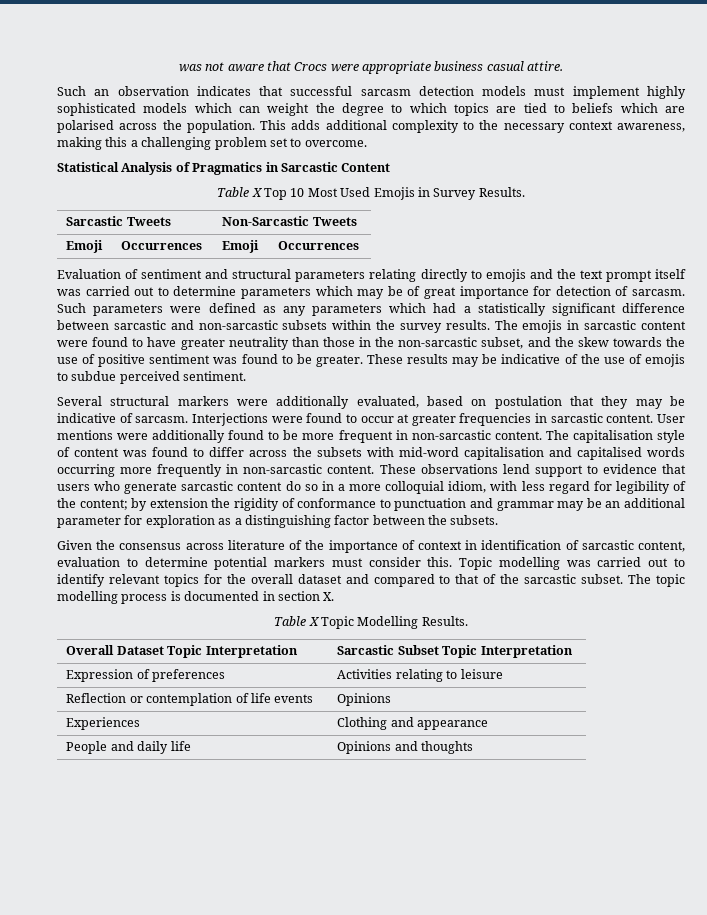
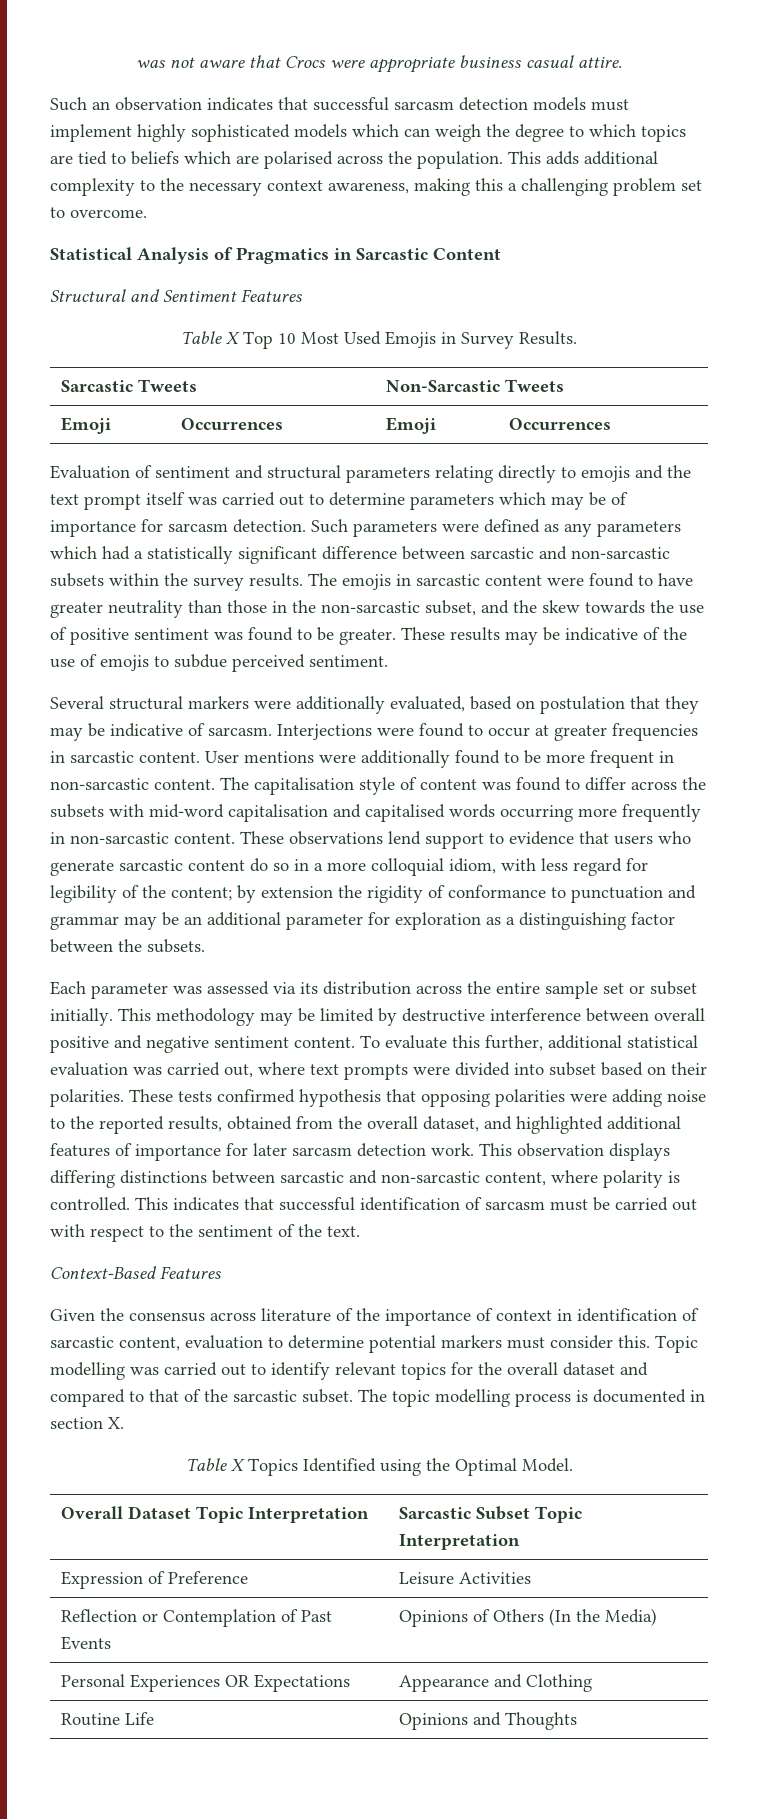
[267,103,310,116] weight -> [435,124,481,142] weigh
(391, 167) none -> [50,289,302,302] // Structural and Sentiment Features
[424,286,686,299] great importance for detection of sarcasm. -> [50,519,306,537] importance for sarcasm detection.
(499, 520) none -> [50,981,697,999] [50,1008,705,1026] [50,1035,698,1053] [50,1062,707,1080] [50,1089,706,1107] [50,1116,681,1134] [50,1143,670,1161] [50,1170,680,1188] [50,1197,697,1211] [50,1224,360,1242] [50,1266,221,1279] // Each parameter was assessed via its distribution across the entire sample set or subset initially. This methodology may be limited by destructive interference between overall positive and negative sentiment content. To evaluate this further, additional statistical evaluation was carried out, where text prompts were divided into subset based on their polarities. These tests confirmed hypothesis that opposing polarities were adding noise to the reported results, obtained from the overall dataset, and highlighted additional features of importance for later sarcasm detection work. This observation displays differing distinctions between sarcastic and non-sarcastic content, where polarity is controlled. This indicates that successful identification of sarcasm must be carried out with respect to the sentiment of the text. // Context-Based Features
[321,616,468,629] Topic Modelling Results. -> [247,1458,573,1476] Topics Identified using the Optimal Model.
[152,669,226,682] preferences | -> [168,1571,249,1584] [399,1572,455,1585] Preference | Leisure
[395,669,503,682] relating to leisure -> (532, 1578) none
[146,693,314,706] [337,693,392,706] [66,717,141,730] [337,717,489,730] [66,741,191,754] contemplation of life events | Opinions // Experiences | Clothing and appearance // People and daily life -> [163,1609,333,1627] [61,1636,112,1650] [399,1608,658,1627] [61,1674,351,1692] [399,1674,593,1692] [61,1712,155,1726] Contemplation of Past Events | Opinions of Others (In the Media) // Personal Experiences OR Expectations | Appearance and Clothing // Routine Life
[421,741,474,754] thoughts -> [505,1712,578,1730] Thoughts

